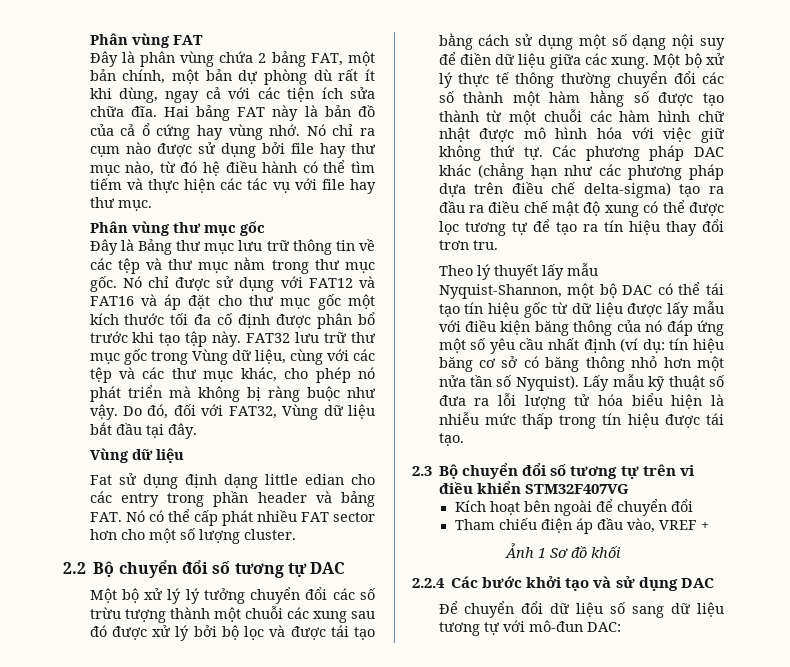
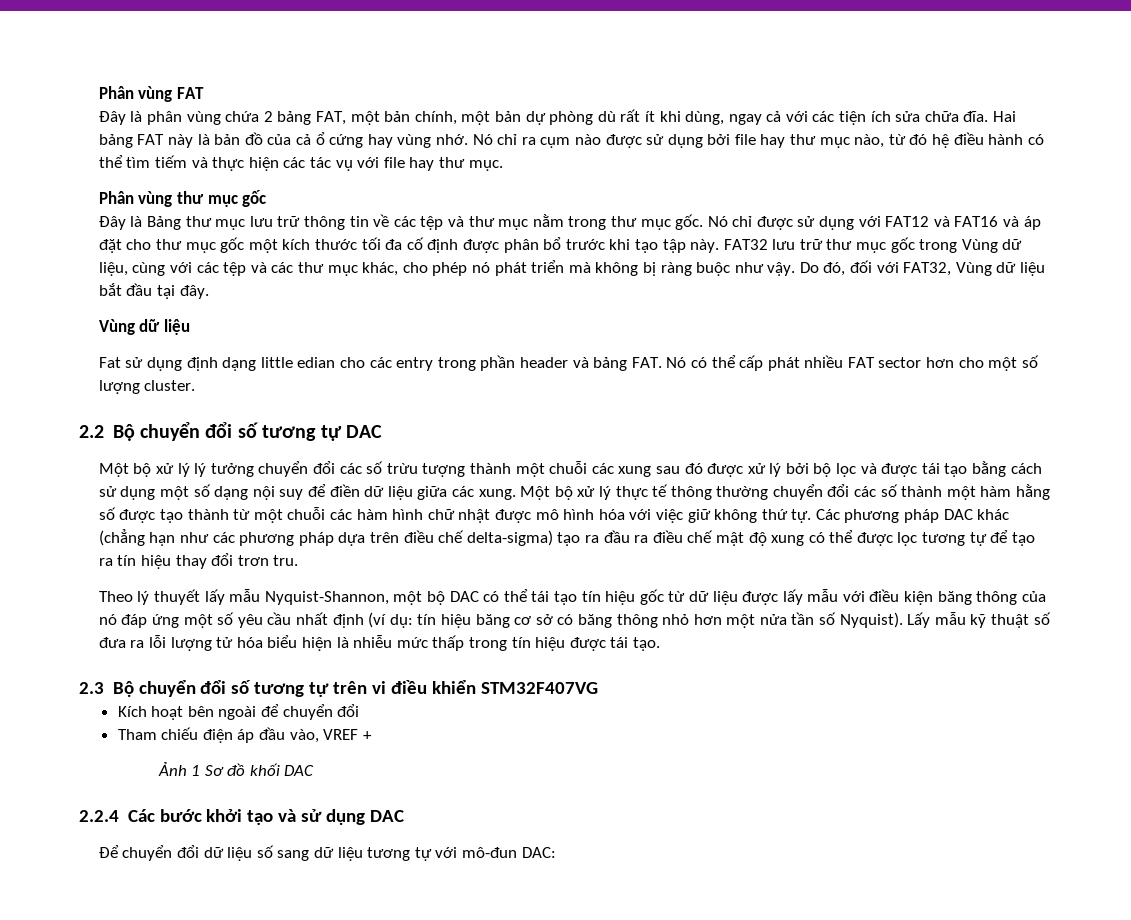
(621, 552) none -> [284,765,315,776] DAC

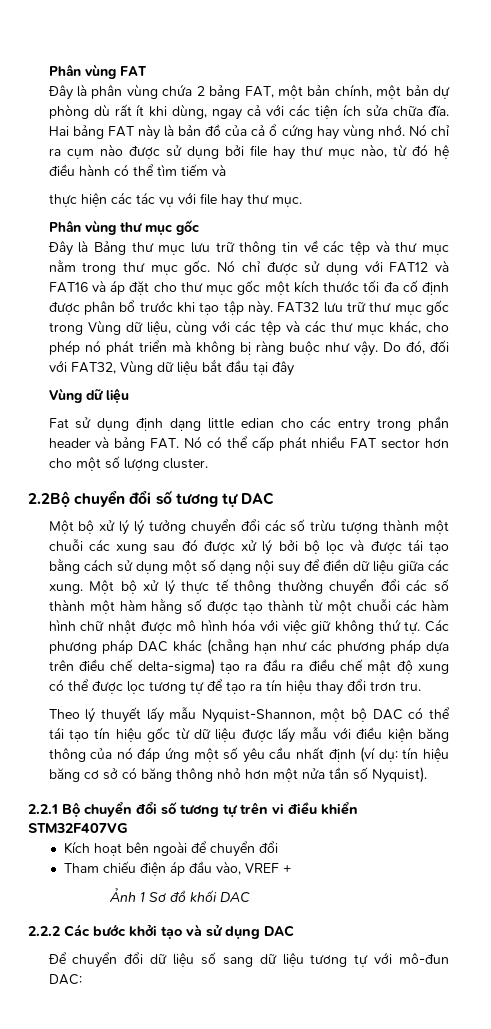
(208, 162) none -> (226, 170) //
[179,285,209,299] đây. -> [271,361,294,376] đây
[79,424,135,441] 2.2 Bộ -> [28,491,70,508] 2.2Bộ
[907,612,1051,628] [98,635,660,651] [79,682,104,694] Lấy mẫu kỹ thuật số đưa ra lỗi lượng tử hóa biểu hiện là nhiễu mức thấp trong tín hiệu được tái tạo. // 2.3 -> [28,804,58,814] // 2.2.1
[79,810,119,822] 2.2.4 -> [28,926,60,936] 2.2.2

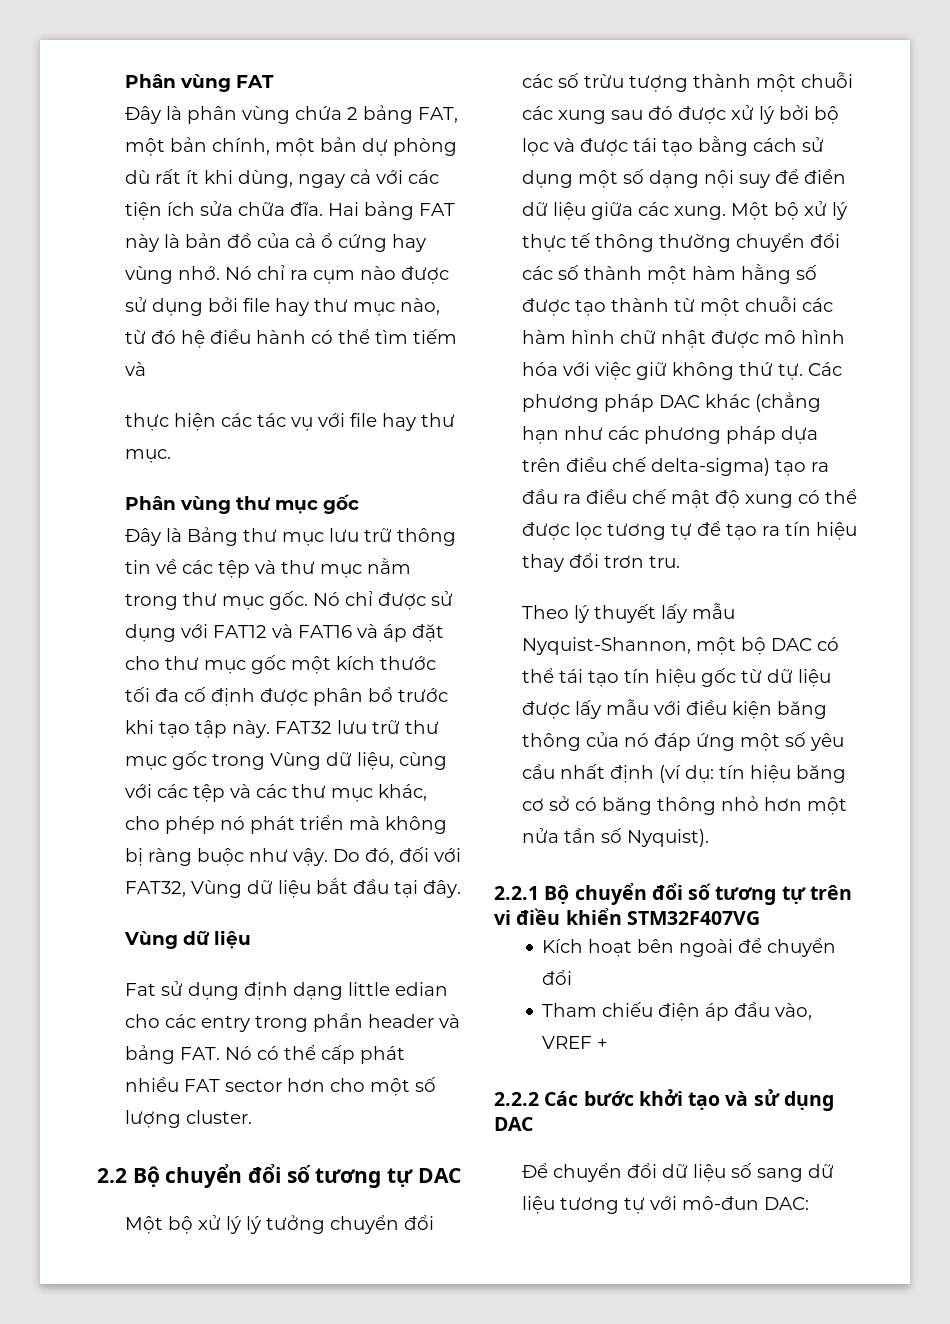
[271,361,294,376] đây -> [422,880,461,898] đây.
[28,491,70,508] 2.2Bộ -> [97,1166,160,1187] 2.2 Bộ
[109,888,251,902] // Ảnh 1 Sơ đồ khối DAC -> (609, 1043) none

